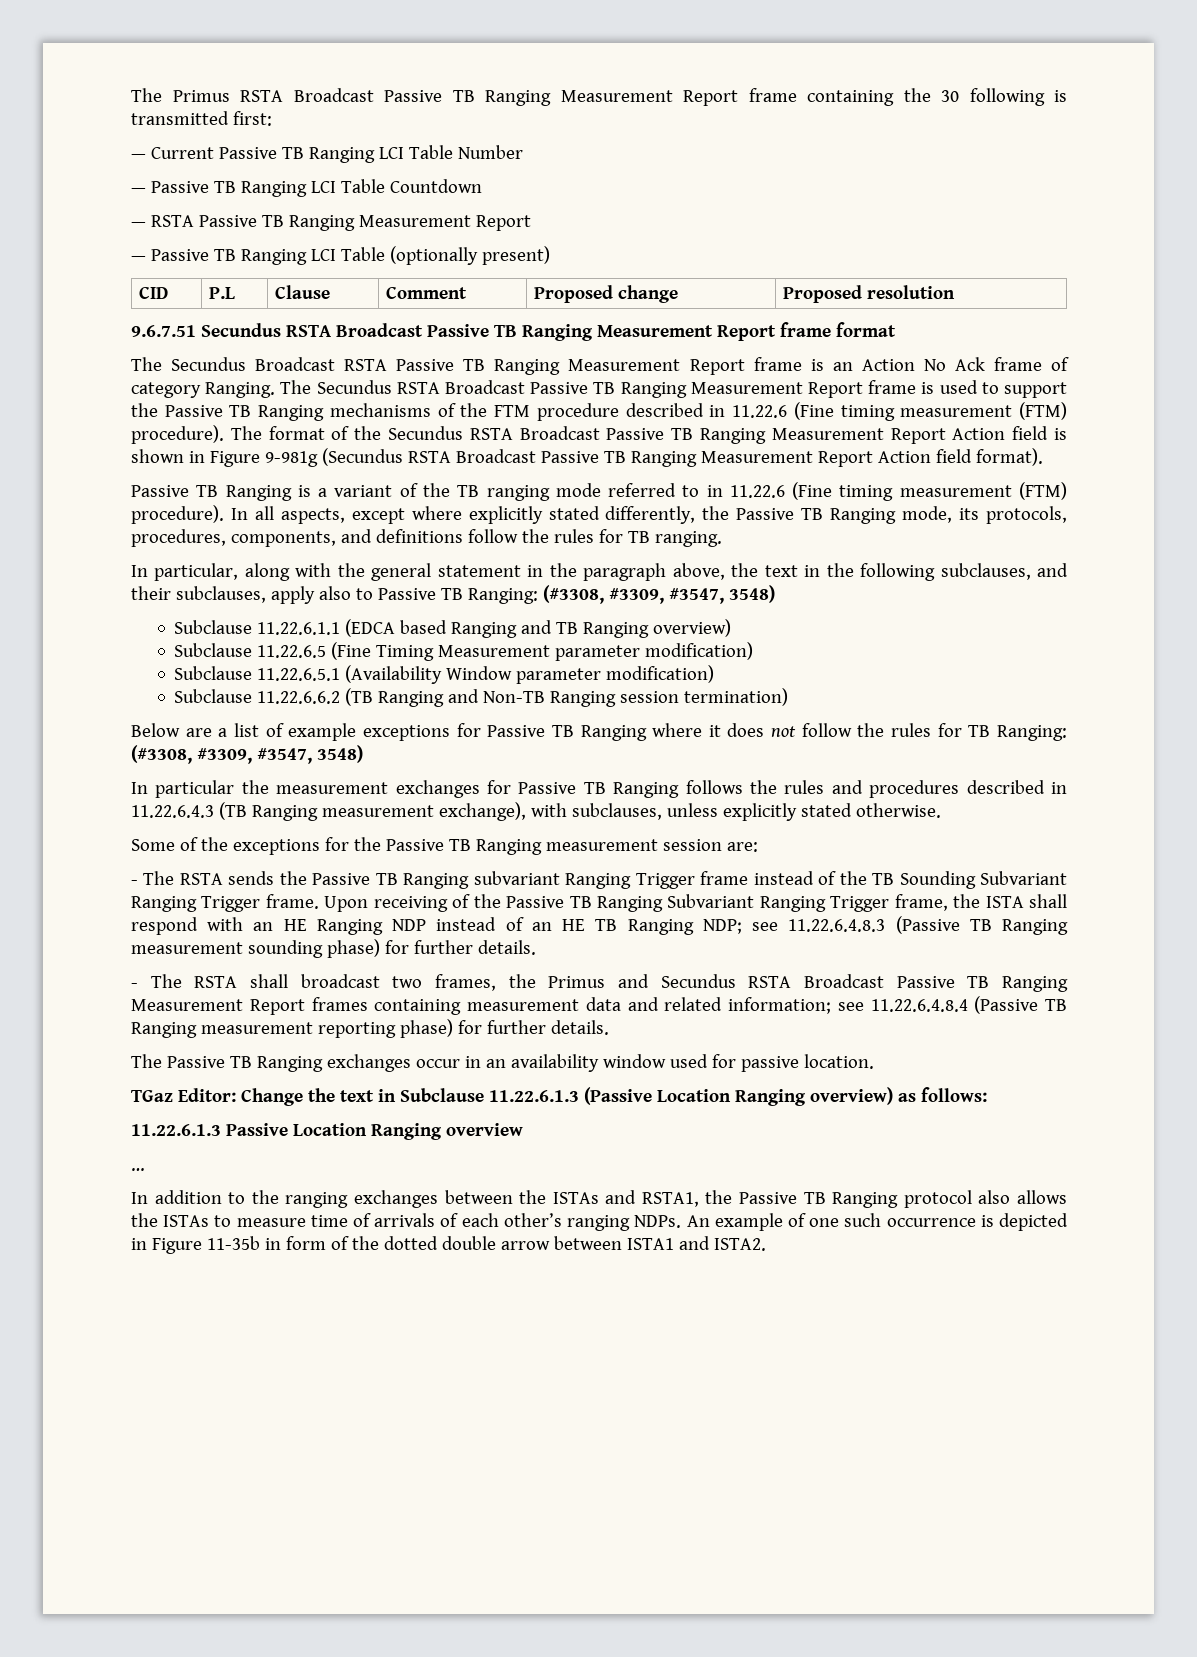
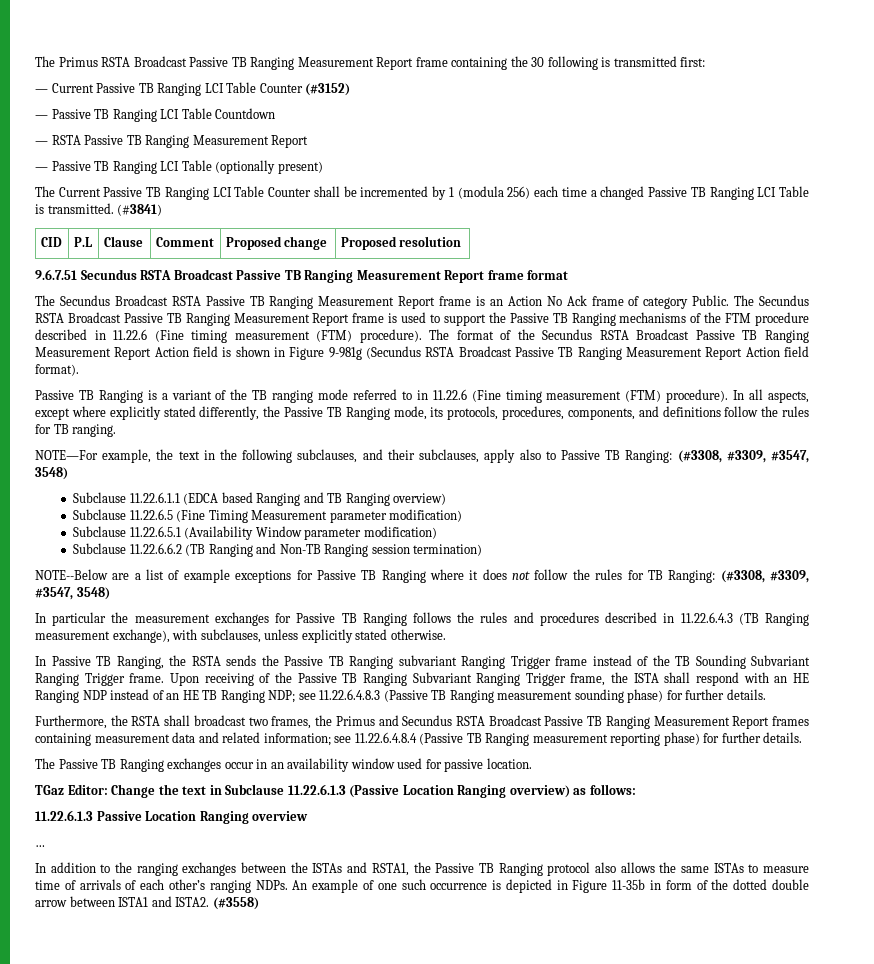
[457,145,523,159] Number -> [259,83,351,96] Counter (#3152)
(550, 255) none -> [35,186,810,200] [35,203,163,216] // The Current Passive TB Ranging LCI Table Counter shall be incremented by 1 (modula 256) each time a changed Passive TB Ranging LCI Table is transmitted. (#3841)
[205,382,276,398] Ranging. -> [692,295,730,306] Public.
[131,563,725,581] In particular, along with the general statement in the paragraph above, -> [35,449,152,463] NOTE—For example,
[131,723,180,737] Below -> [35,569,108,580] NOTE--Below
[131,837,758,855] [131,871,175,885] Some of the exceptions for the Passive TB Ranging measurement session are: // - The -> [35,655,186,669] In Passive TB Ranging, the
[131,974,182,988] - The -> [35,715,128,729] Furthermore, the
(158, 1220) none -> [680,866,709,873] same
(766, 1244) none -> [212,897,259,910] (#3558)

